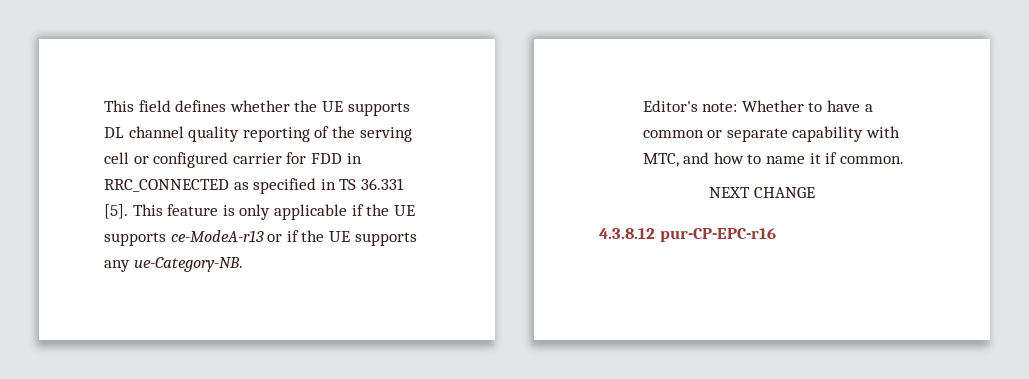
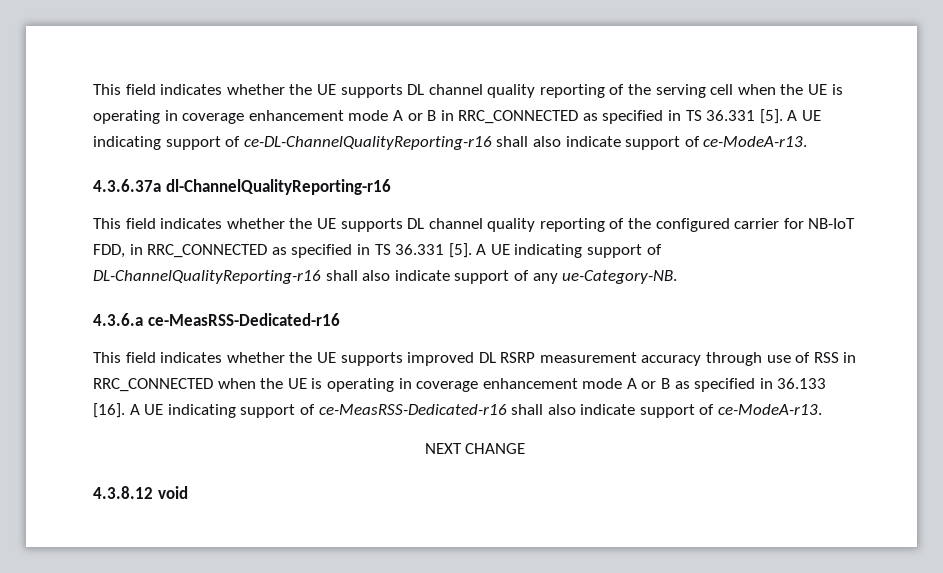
[104,100,227,112] This field defines -> [93,84,223,95] This field indicates
[133,152,362,168] [104,178,404,194] [104,204,415,220] [104,230,417,246] [104,257,243,272] [642,100,873,112] [642,126,900,142] [642,152,904,167] or configured carrier for FDD in RRC_CONNECTED as specified in TS 36.331 [5]. This feature is only applicable if the UE supports ce-ModeA-r13 or if the UE supports any ue-Category-NB. // Editor's note: Whether to have a common or separate capability with MTC, and how to name it if common. -> [737,84,843,95] [93,109,822,124] [93,136,808,150] [93,179,391,195] [93,218,856,232] [93,243,662,258] [93,270,678,284] [93,313,340,326] [93,352,857,366] [93,378,827,392] [93,403,823,418] when the UE is operating in coverage enhancement mode A or B in RRC_CONNECTED as specified in TS 36.331 [5]. A UE indicating support of ce-DL-ChannelQualityReporting-r16 shall also indicate support of ce-ModeA-r13. // 4.3.6.37a dl-ChannelQualityReporting-r16 // This field indicates whether the UE supports DL channel quality reporting of the configured carrier for NB-IoT FDD, in RRC_CONNECTED as specified in TS 36.331 [5]. A UE indicating support of DL-ChannelQualityReporting-r16 shall also indicate support of any ue-Category-NB. // 4.3.6.a ce-MeasRSS-Dedicated-r16 // This field indicates whether the UE supports improved DL RSRP measurement accuracy through use of RSS in RRC_CONNECTED when the UE is operating in coverage enhancement mode A or B as specified in 36.133 [16]. A UE indicating support of ce-MeasRSS-Dedicated-r16 shall also indicate support of ce-ModeA-r13.
[659,228,776,242] pur-CP-EPC-r16 -> [157,486,188,499] void

